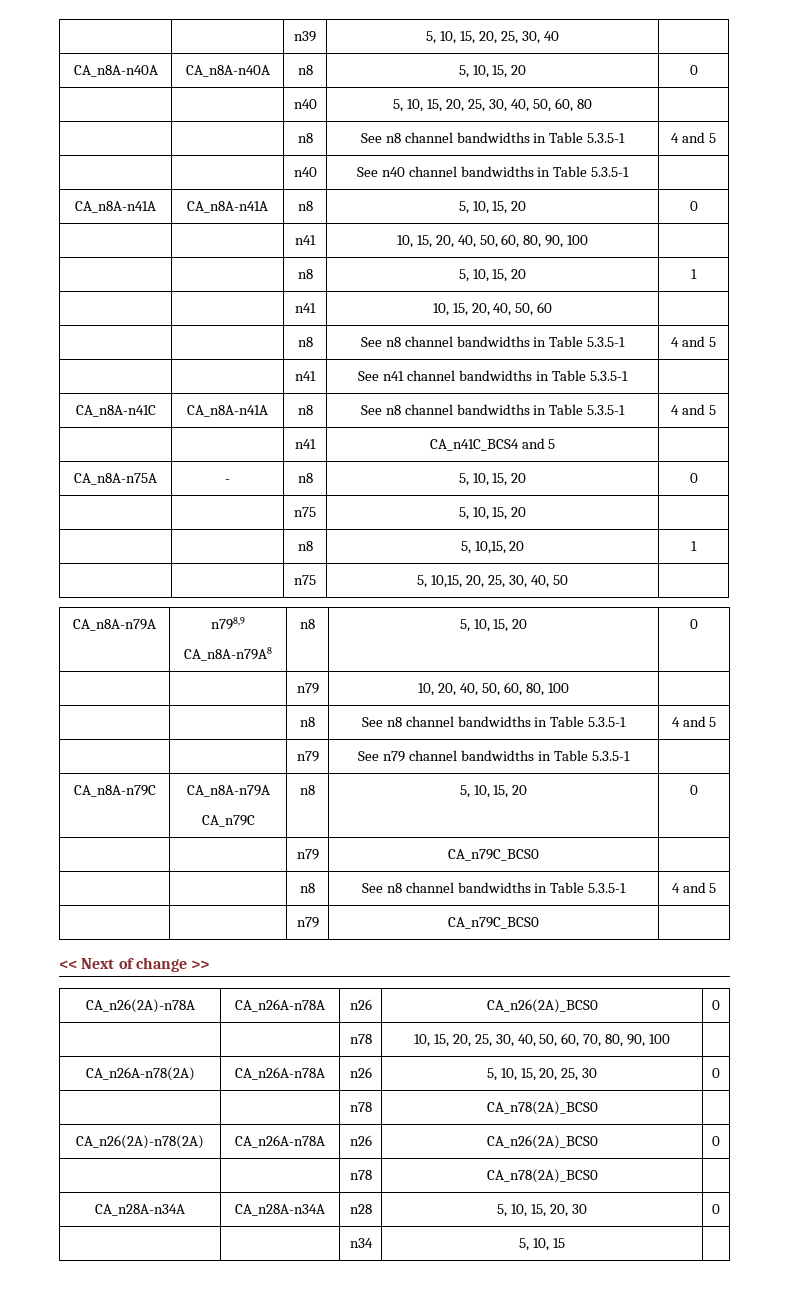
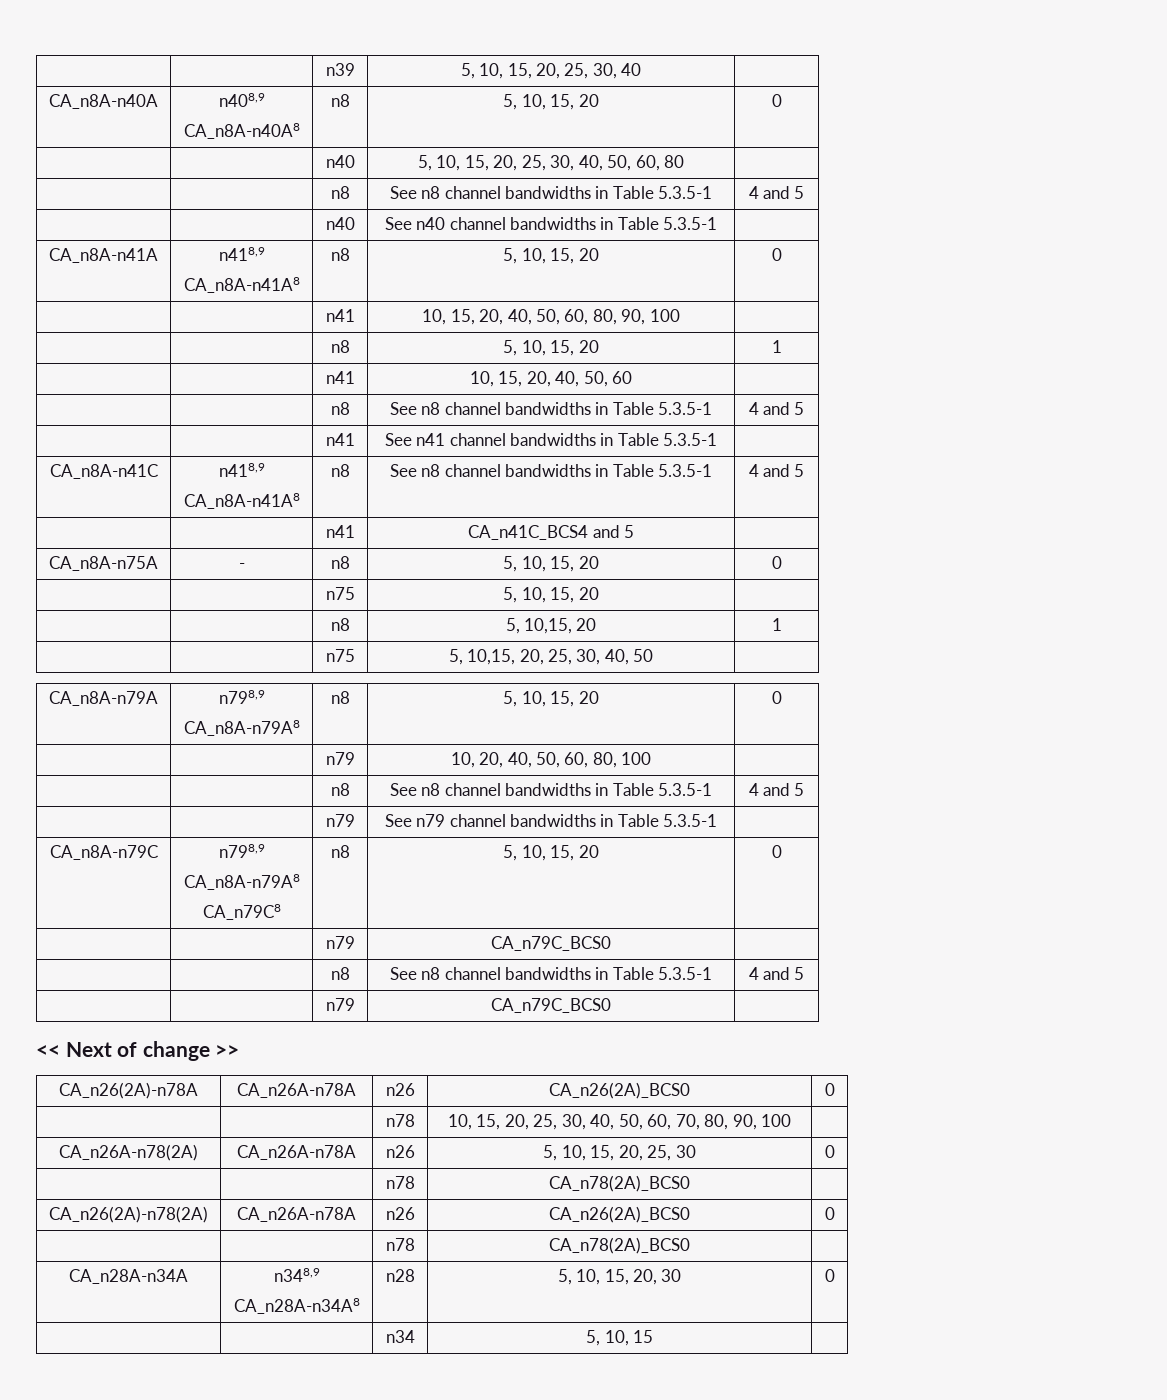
[185,65,270,77] CA_n8A-n40A -> [218,93,265,107] [183,123,300,139] n408,9 // CA_n8A-n40A8
[187,201,268,213] CA_n8A-n41A -> [218,247,265,261] [183,277,300,293] n418,9 // CA_n8A-n41A8
[187,405,268,417] CA_n8A-n41A -> [218,463,265,477] [183,493,300,509] n418,9 // CA_n8A-n41A8
[186,785,270,797] [201,815,255,827] CA_n8A-n79A // CA_n79C -> [218,844,265,858] [183,874,300,890] [202,904,281,920] n798,9 // CA_n8A-n79A8 // CA_n79C8
[235,1204,325,1216] CA_n28A-n34A -> [273,1268,320,1282] [233,1298,360,1314] n348,9 // CA_n28A-n34A8

